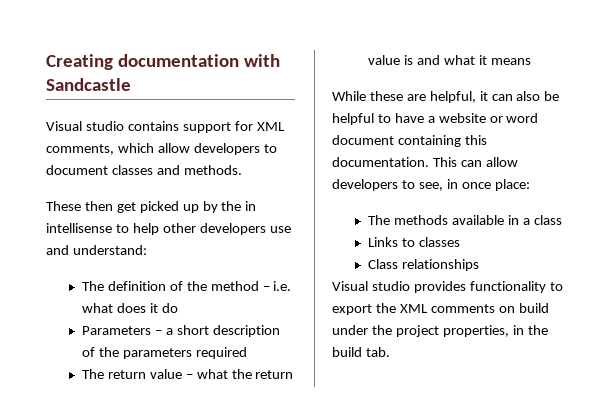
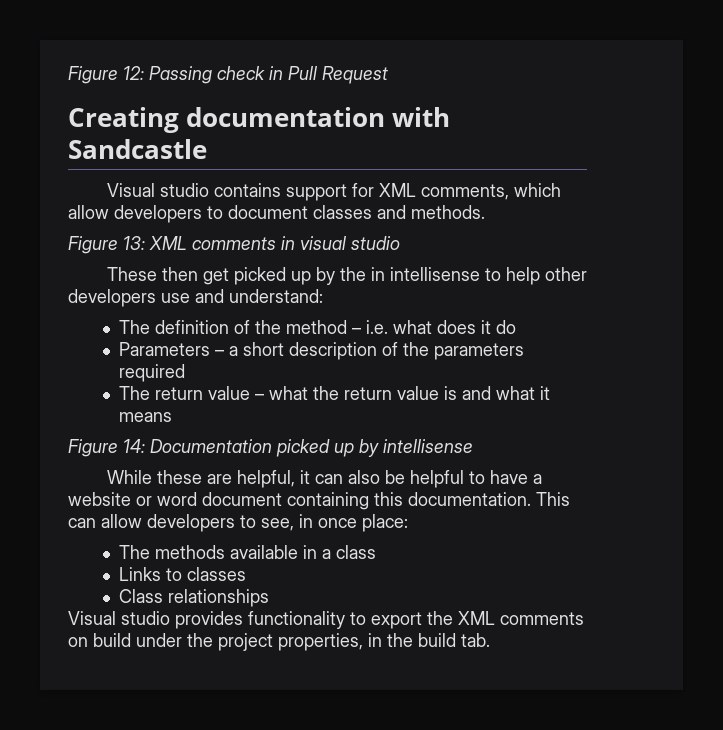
(46, 62) none -> [68,66,388,84] Figure 12: Passing check in Pull Request //
(242, 170) none -> [68,236,400,254] // Figure 13: XML comments in visual studio
(531, 61) none -> [68,439,473,457] // Figure 14: Documentation picked up by intellisense

